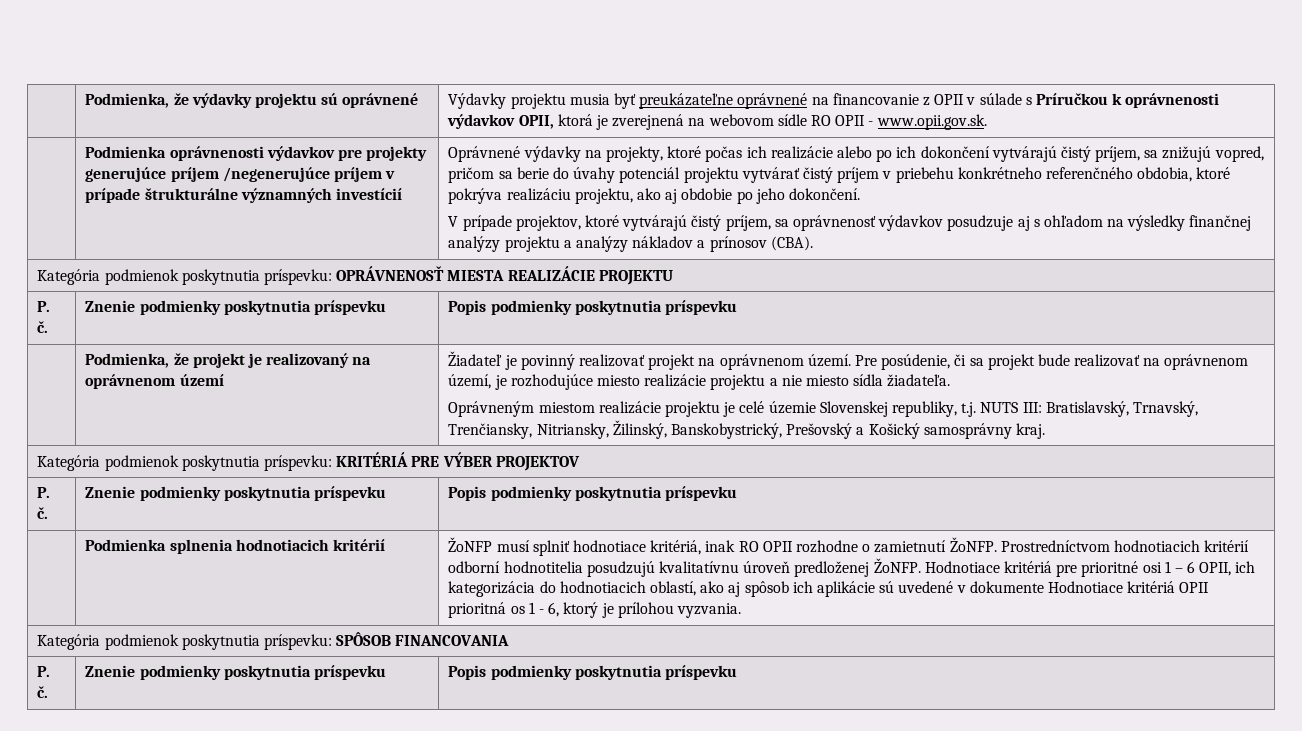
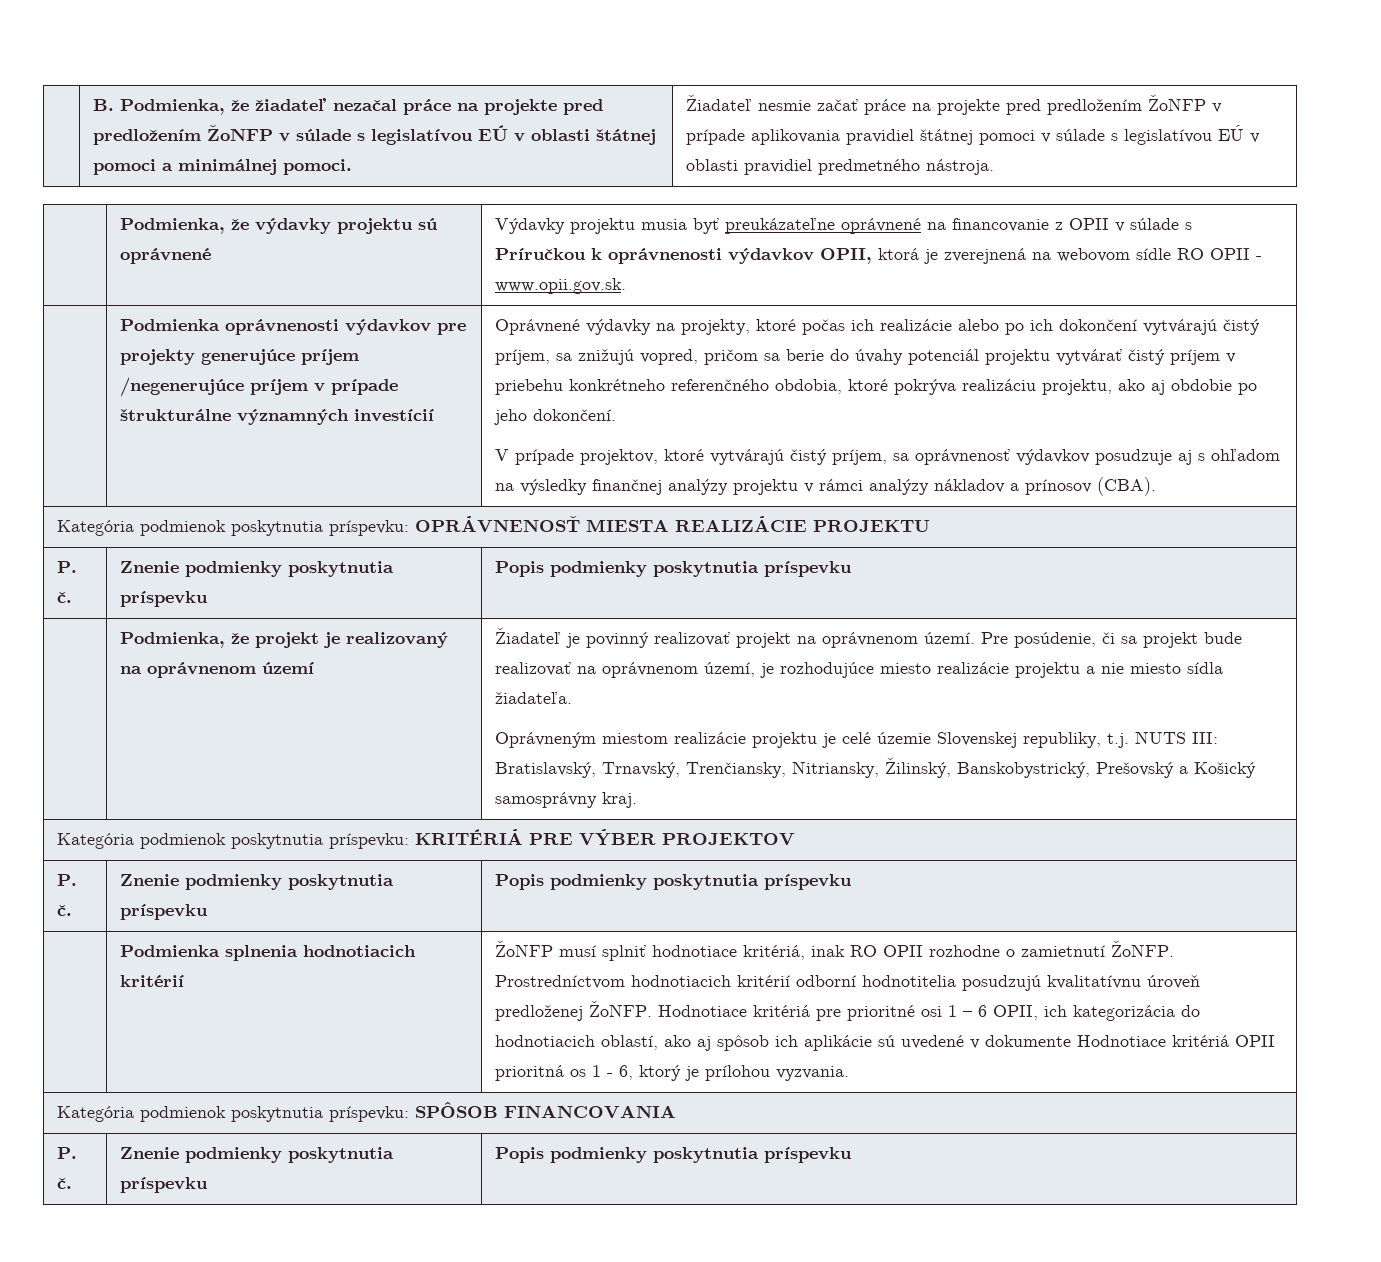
(85, 100) none -> [92,98,603,115] [92,125,656,145] [92,159,352,175] [685,94,1222,115] [685,125,1260,145] [685,159,994,175] | B. Podmienka, že žiadateľ nezačal práce na projekte pred predložením ŽoNFP v súlade s legislatívou EÚ v oblasti štátnej pomoci a minimálnej pomoci. | Žiadateľ nesmie začať práce na projekte pred predložením ŽoNFP v prípade aplikovania pravidiel štátnej pomoci v súlade s legislatívou EÚ v oblasti pravidiel predmetného nástroja. //
[563,240,572,248] a -> [803,479,863,493] v rámci

